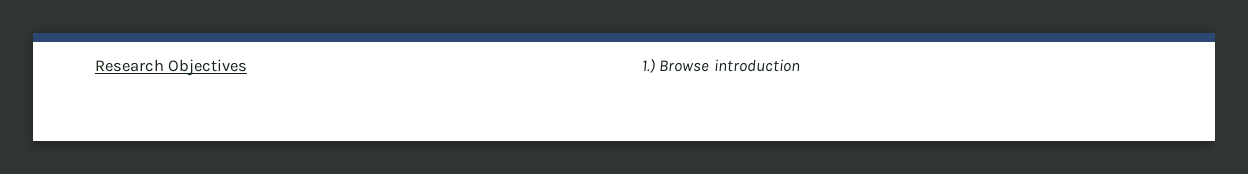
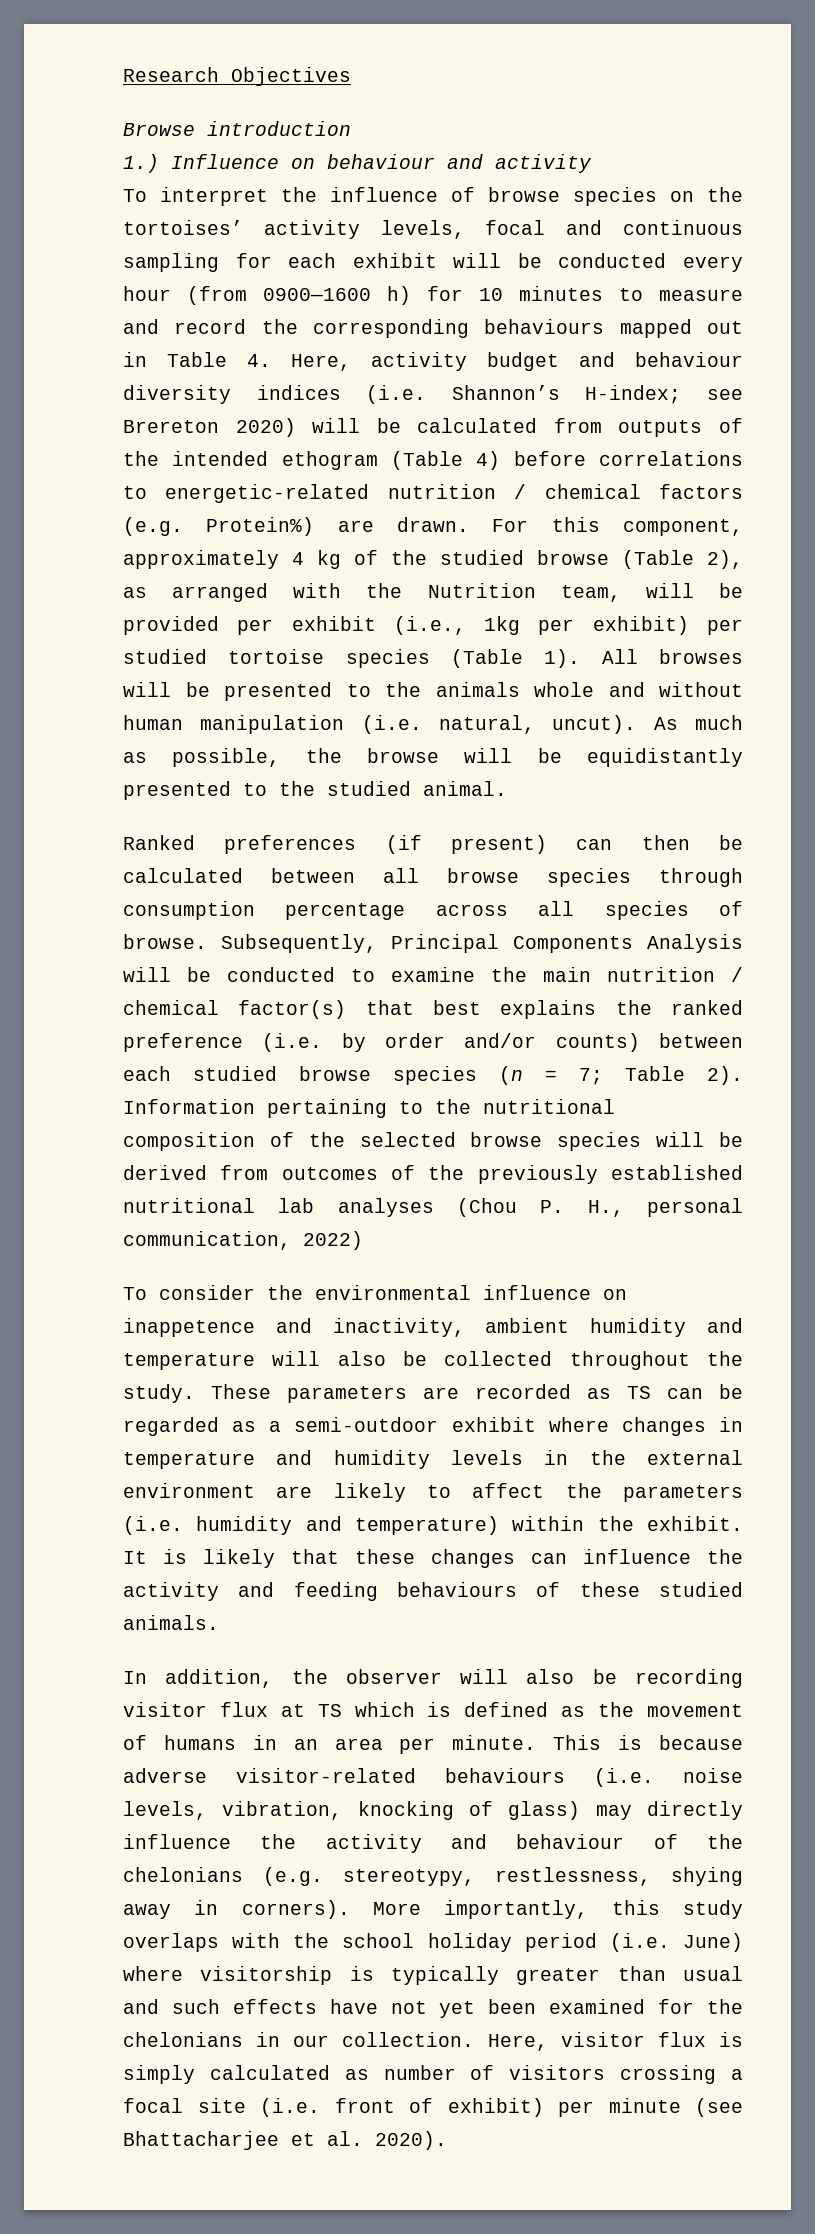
[642,58,655,73] 1.) -> (351, 76) none
(800, 65) none -> [123,154,592,173] [123,187,743,206] [123,220,743,239] [123,253,743,272] [123,286,743,305] [123,319,743,338] [123,352,743,371] [123,385,744,404] [123,418,743,437] [123,451,743,470] [123,484,743,503] [123,517,743,536] [123,550,743,569] [123,583,743,602] [123,616,743,635] [123,649,743,668] [123,682,743,701] [123,715,743,734] [123,748,743,767] [123,781,507,800] [123,835,743,854] [123,868,743,887] [123,901,743,920] [123,934,743,953] [123,967,743,982] [123,1000,743,1019] [123,1033,743,1052] [123,1066,743,1085] [123,1099,615,1118] [123,1132,743,1151] [123,1165,743,1184] [123,1198,743,1217] [123,1231,363,1250] [123,1285,627,1300] [123,1318,743,1337] [123,1351,743,1370] [123,1384,743,1403] [123,1417,743,1436] [123,1450,743,1469] [123,1483,743,1502] [123,1516,743,1535] [123,1549,743,1568] [123,1582,743,1601] [123,1615,219,1630] [123,1669,743,1688] [123,1702,744,1717] [123,1735,744,1754] [123,1768,743,1787] [123,1801,743,1820] [123,1834,743,1853] [123,1867,743,1886] [123,1900,743,1919] [123,1933,743,1952] [123,1966,743,1985] [123,1999,744,2018] [123,2032,743,2051] [123,2065,743,2084] [123,2098,743,2117] [123,2131,447,2150] // 1.) Influence on behaviour and activity // To interpret the influence of browse species on the tortoises’ activity levels, focal and continuous sampling for each exhibit will be conducted every hour (from 0900—1600 h) for 10 minutes to measure and record the corresponding behaviours mapped out in Table 4. Here, activity budget and behaviour diversity indices (i.e. Shannon’s H-index; see Brereton 2020) will be calculated from outputs of the intended ethogram (Table 4) before correlations to energetic-related nutrition / chemical factors (e.g. Protein%) are drawn. For this component, approximately 4 kg of the studied browse (Table 2), as arranged with the Nutrition team, will be provided per exhibit (i.e., 1kg per exhibit) per studied tortoise species (Table 1). All browses will be presented to the animals whole and without human manipulation (i.e. natural, uncut). As much as possible, the browse will be equidistantly presented to the studied animal. // Ranked preferences (if present) can then be calculated between all browse species through consumption percentage across all species of browse. Subsequently, Principal Components Analysis will be conducted to examine the main nutrition / chemical factor(s) that best explains the ranked preference (i.e. by order and/or counts) between each studied browse species (n = 7; Table 2). Information pertaining to the nutritional composition of the selected browse species will be derived from outcomes of the previously established nutritional lab analyses (Chou P. H., personal communication, 2022) // To consider the environmental influence on inappetence and inactivity, ambient humidity and temperature will also be collected throughout the study. These parameters are recorded as TS can be regarded as a semi-outdoor exhibit where changes in temperature and humidity levels in the external environment are likely to affect the parameters (i.e. humidity and temperature) within the exhibit. It is likely that these changes can influence the activity and feeding behaviours of these studied animals. // In addition, the observer will also be recording visitor flux at TS which is defined as the movement of humans in an area per minute. This is because adverse visitor-related behaviours (i.e. noise levels, vibration, knocking of glass) may directly influence the activity and behaviour of the chelonians (e.g. stereotypy, restlessness, shying away in corners). More importantly, this study overlaps with the school holiday period (i.e. June) where visitorship is typically greater than usual and such effects have not yet been examined for the chelonians in our collection. Here, visitor flux is simply calculated as number of visitors crossing a focal site (i.e. front of exhibit) per minute (see Bhattacharjee et al. 2020).

